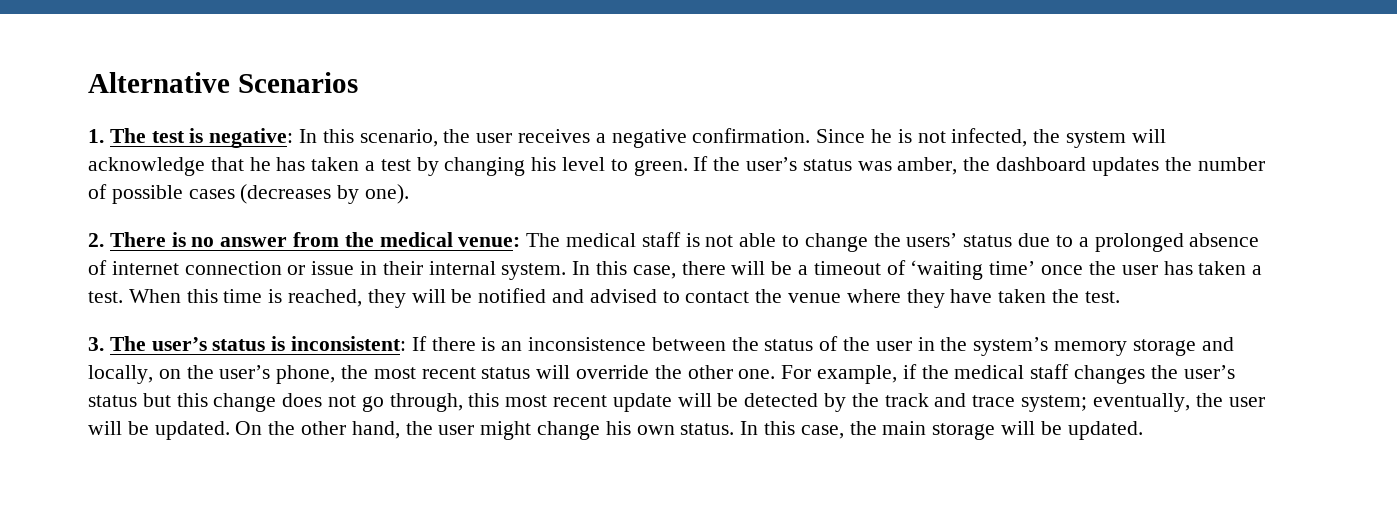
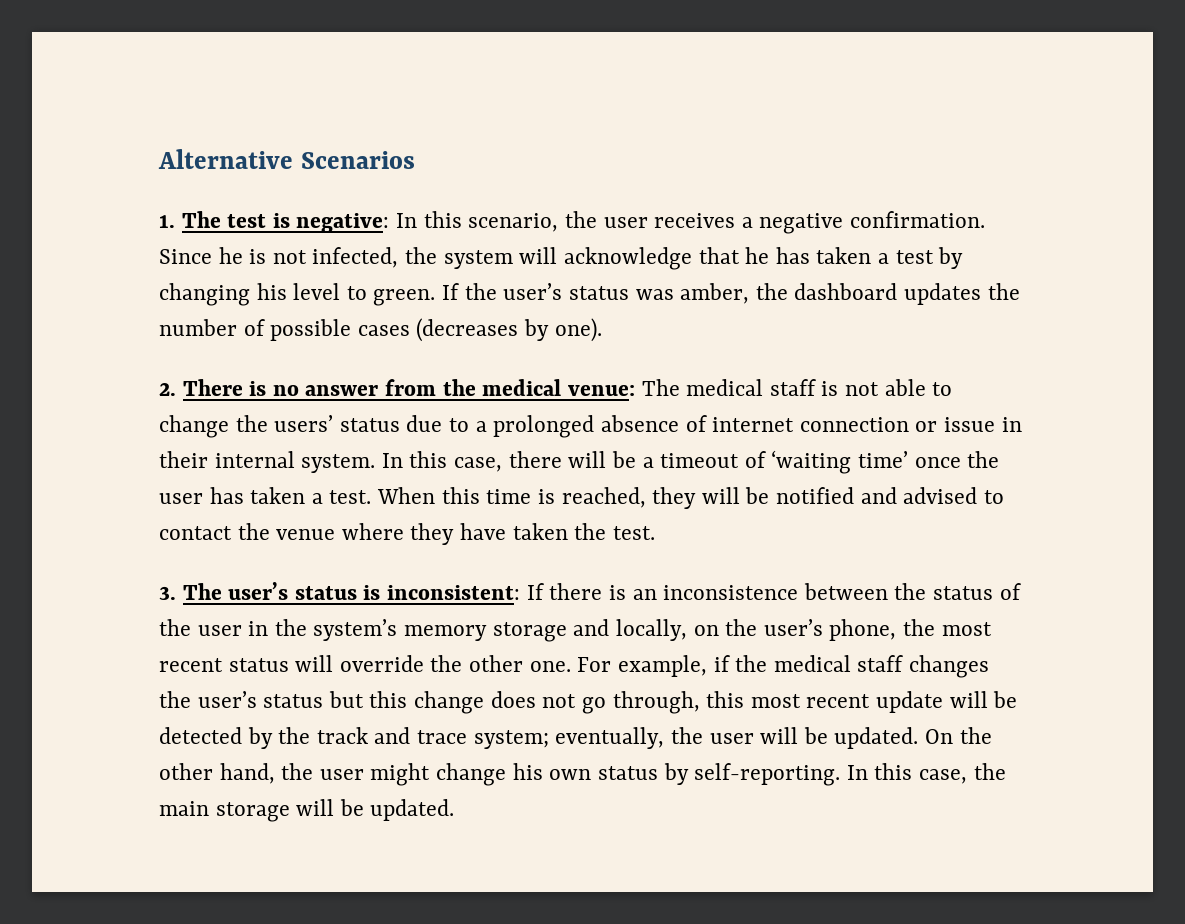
[680,423,735,435] status. -> [597,763,841,786] status by self-reporting.

